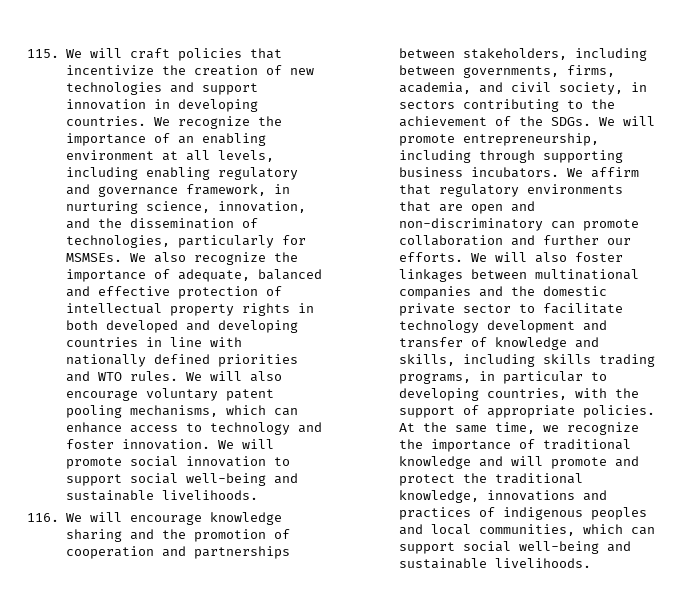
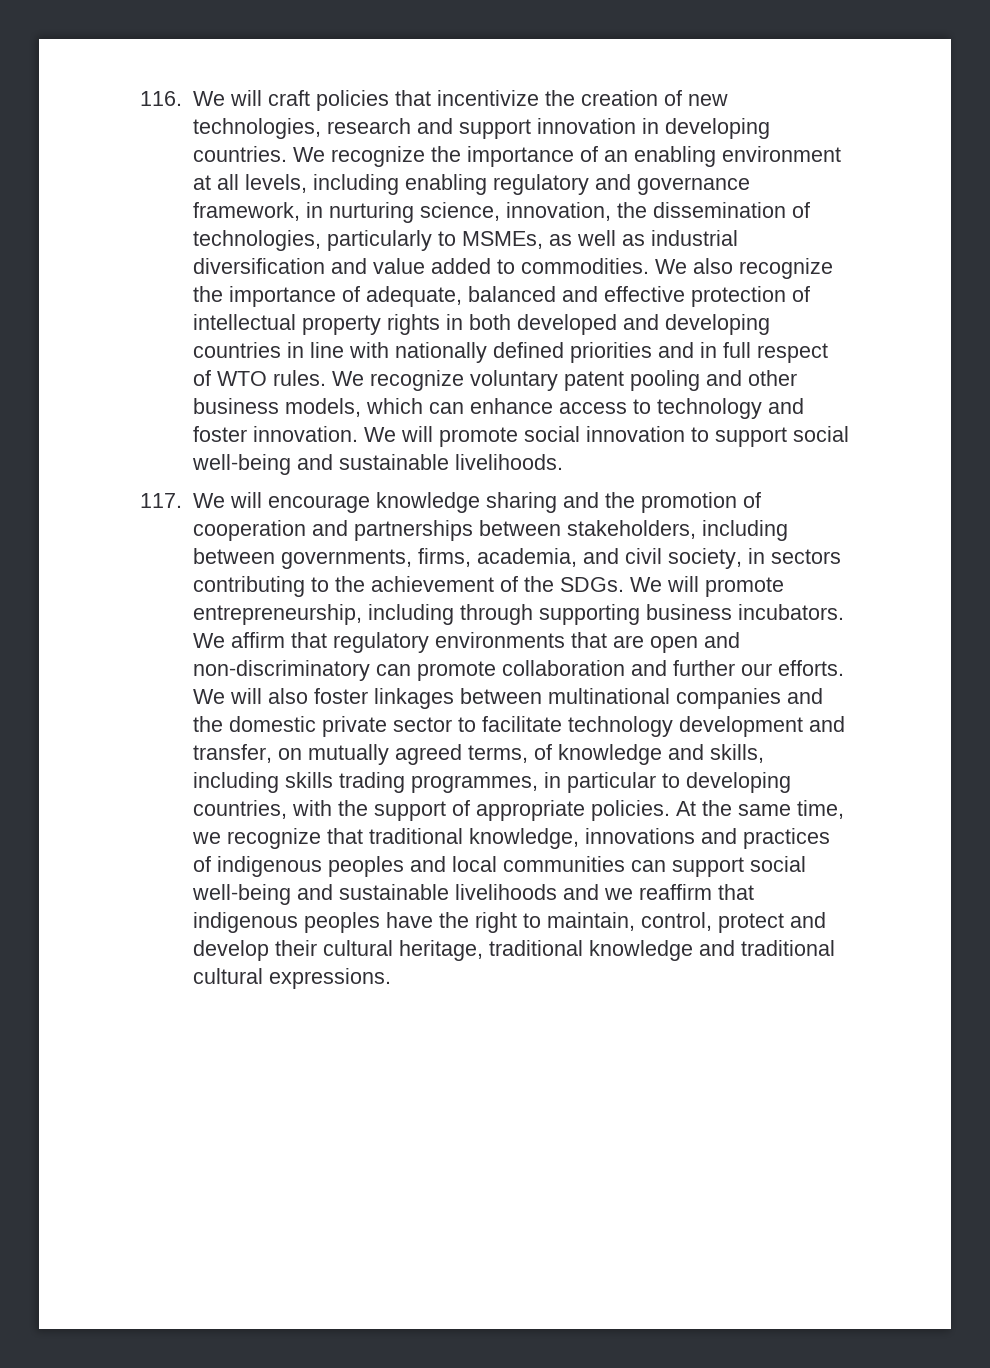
[27,49,59,58] 115. -> [140,91,182,106] 116.
[65,82,162,95] technologies -> [192,118,411,139] technologies, research
[65,218,90,229] and -> (611, 211) none
[281,235,306,245] [65,253,122,262] for MSMSEs. -> [437,230,738,249] [192,258,649,274] to MSMEs, as well as industrial diversification and value added to commodities.
[97,371,282,382] [65,388,274,401] [65,405,218,418] WTO rules. We will also encourage voluntary patent pooling mechanisms, -> [699,342,828,363] [192,370,797,391] [192,398,361,417] in full respect of WTO rules. We recognize voluntary patent pooling and other business models,
[27,513,59,522] 116. -> [140,493,182,508] 117.
[398,337,463,348] transfer -> [192,744,528,765] transfer, on mutually agreed terms,
[398,373,471,384] programs, -> [410,775,538,793] programmes,
[398,439,631,452] [398,456,639,469] [398,473,487,486] the importance of traditional knowledge and will promote and protect the -> [326,828,363,844] that
[478,524,623,536] communities, which -> [502,856,625,872] communities
[494,558,591,568] livelihoods. -> [454,884,754,900] [192,912,826,933] [192,940,835,961] [192,968,391,989] livelihoods and we reaffirm that indigenous peoples have the right to maintain, control, protect and develop their cultural heritage, traditional knowledge and traditional cultural expressions.

